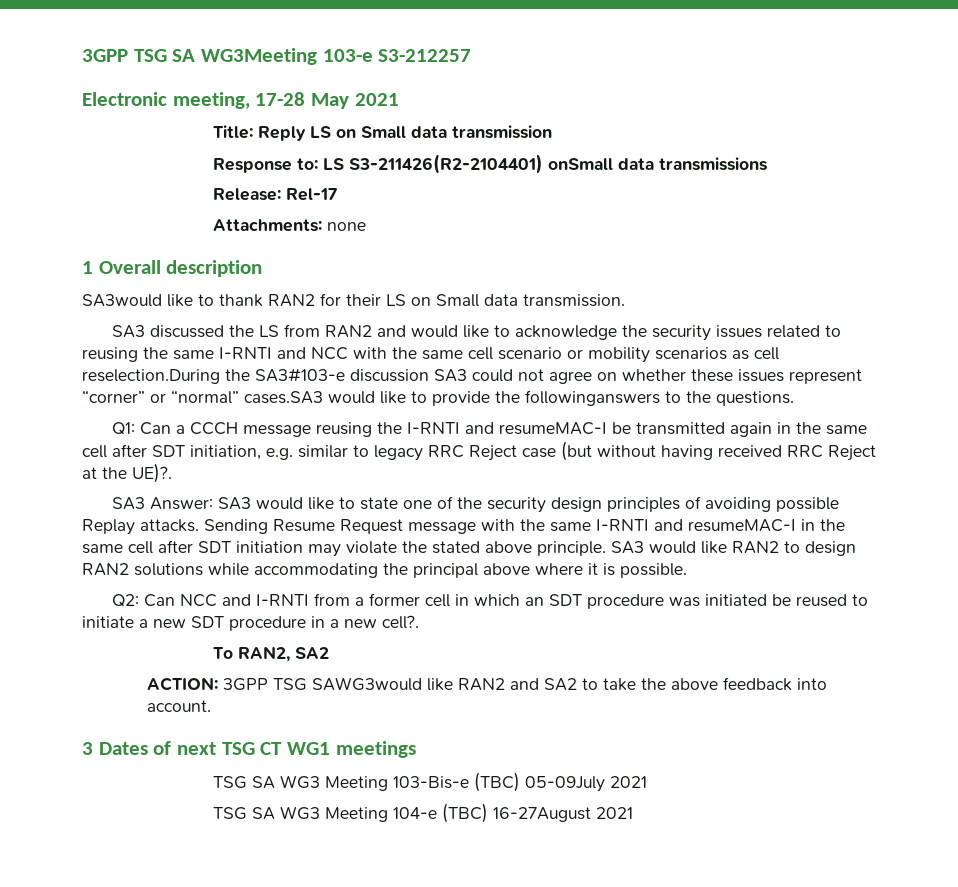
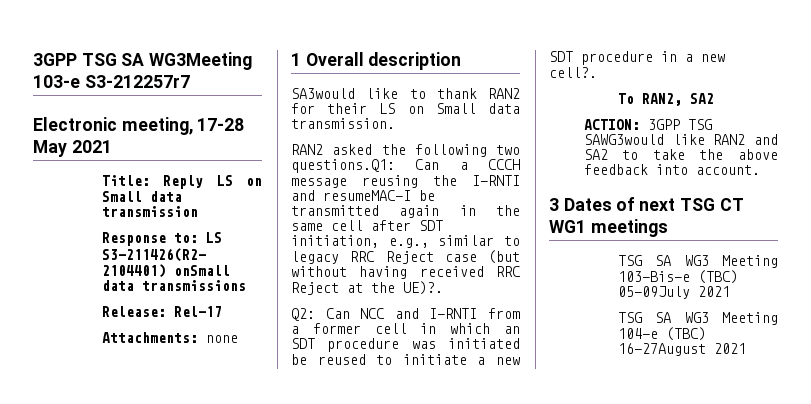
[378,49,472,62] S3-212257 -> [84,75,190,88] S3-212257r7
[112,324,842,341] [82,347,779,363] [82,368,862,384] [82,390,794,406] [112,422,136,435] SA3 discussed the LS from RAN2 and would like to acknowledge the security issues related to reusing the same I-RNTI and NCC with the same cell scenario or mobility scenarios as cell reselection.During the SA3#103-e discussion SA3 could not agree on whether these issues represent “corner” or “normal” cases.SA3 would like to provide the followinganswers to the questions. // Q1: -> [291,144,520,157] [291,159,395,173] RAN2 asked the following two questions.Q1:
[266,448,293,460] e.g. -> [388,238,429,248] e.g.,
[112,496,840,513] [82,519,845,535] [82,540,856,557] [82,563,687,578] // SA3 Answer: SA3 would like to state one of the security design principles of avoiding possible Replay attacks. Sending Resume Request message with the same I-RNTI and resumeMAC-I in the same cell after SDT initiation may violate the stated above principle. SA3 would like RAN2 to design RAN2 solutions while accommodating the principal above where it is possible. -> (443, 288) none

